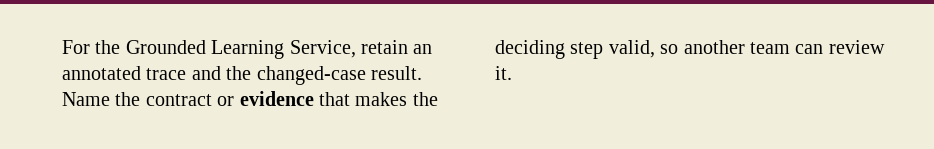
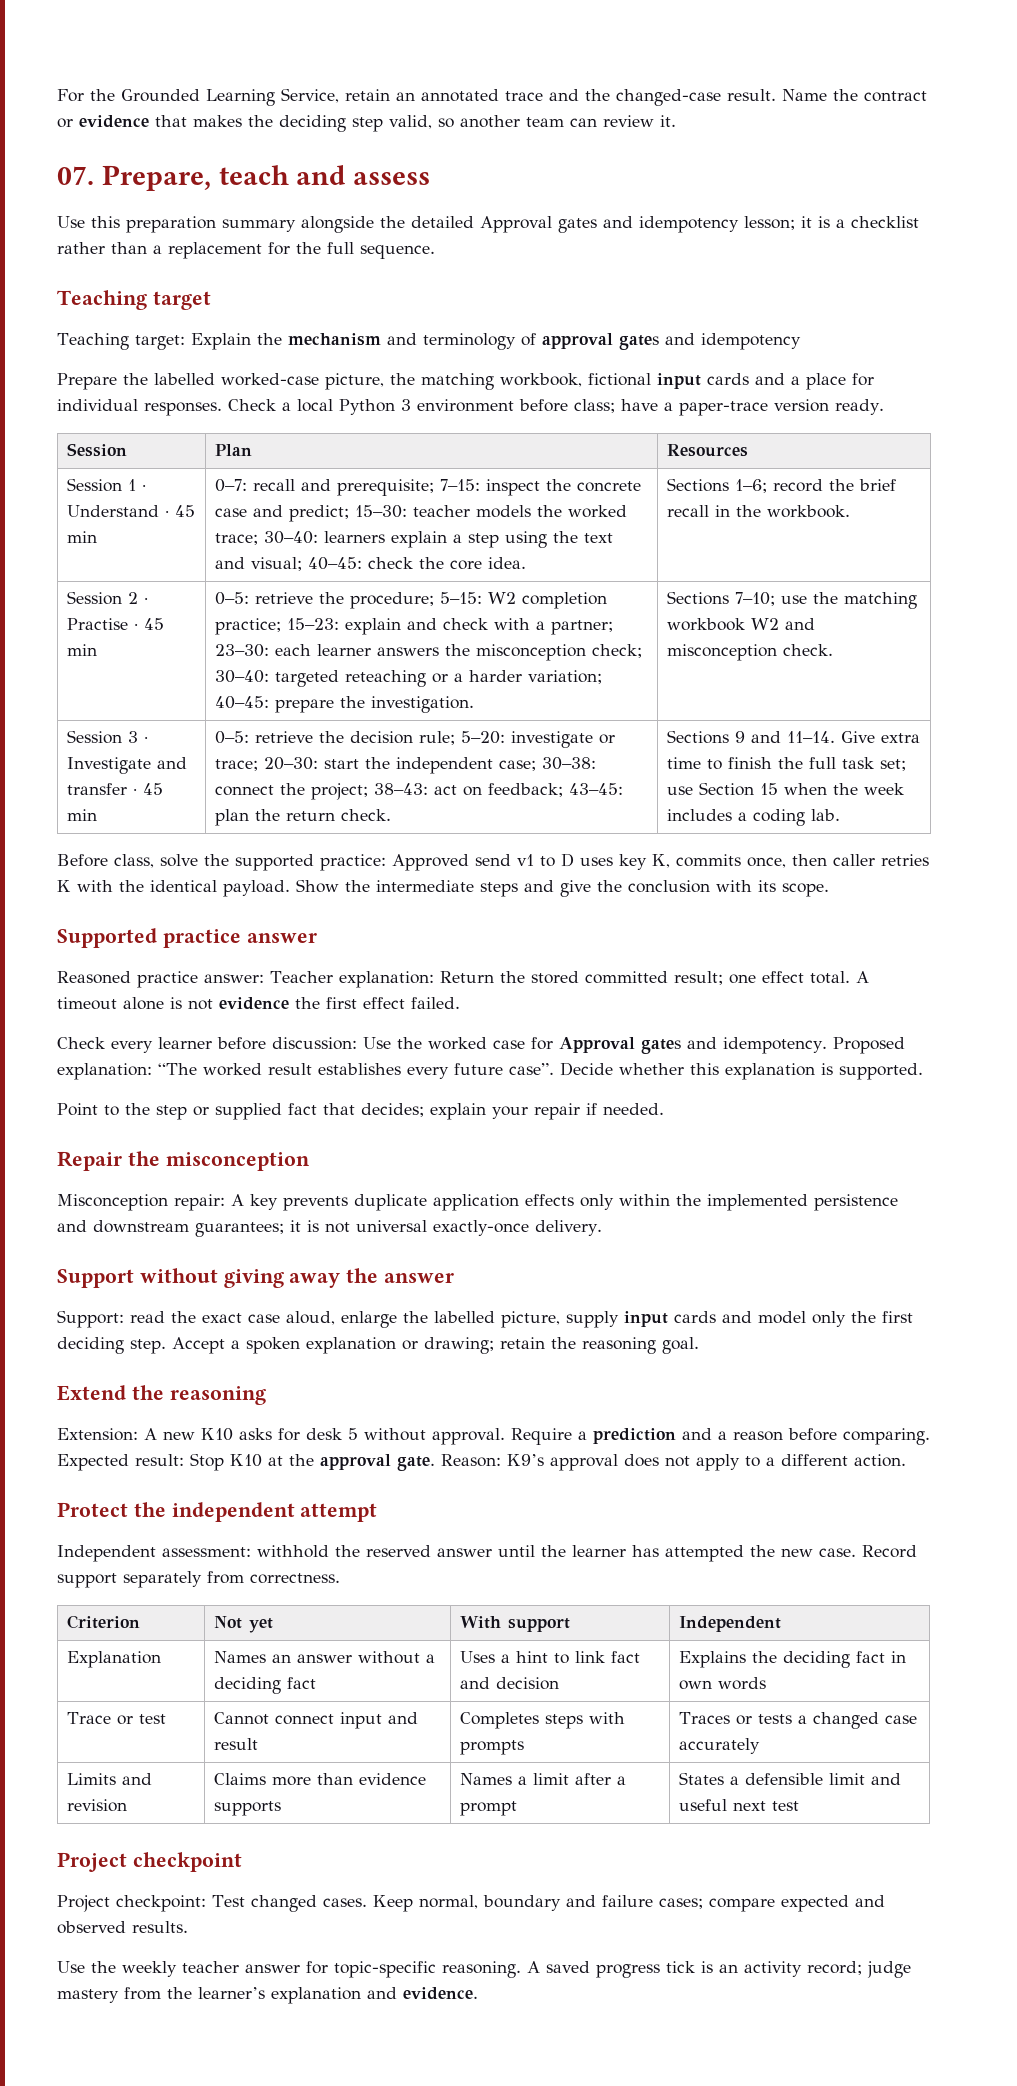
(512, 73) none -> [57,165,431,191] [57,216,919,233] [57,242,435,259] [57,290,211,310] [57,333,801,350] [57,373,874,390] [57,399,884,416] [67,443,128,457] [215,444,253,456] [667,444,749,457] [67,478,147,492] [67,505,196,517] [67,531,98,543] [215,479,642,496] [215,505,628,522] [215,531,614,548] [215,557,527,571] [667,478,897,493] [667,505,851,518] [67,591,149,605] [67,618,165,630] [67,644,98,656] [215,592,608,609] [215,618,614,635] [215,644,643,661] [215,670,603,687] [215,696,475,713] [667,591,918,609] [667,618,816,631] [667,644,834,661] [67,730,149,744] [67,757,188,774] [67,783,164,795] [67,809,98,821] [215,731,616,748] [215,757,597,774] [215,783,624,800] [215,809,392,826] [667,730,921,744] [667,757,907,771] [667,782,905,796] [667,809,841,826] [57,853,929,871] [57,879,829,897] [57,928,317,948] [57,971,869,988] [57,997,460,1010] [57,1037,905,1054] [57,1062,923,1080] [57,1103,664,1120] [57,1151,310,1171] [57,1194,898,1211] [57,1220,602,1237] [57,1268,455,1288] [57,1310,913,1328] [57,1337,699,1354] [57,1385,266,1405] [57,1428,930,1445] [57,1453,906,1471] [57,1502,378,1522] [57,1545,917,1562] [57,1571,340,1588] [67,1615,141,1629] [214,1616,274,1633] [460,1616,571,1632] [679,1616,782,1632] [67,1651,162,1668] [214,1651,436,1664] [214,1677,317,1694] [460,1651,641,1664] [460,1677,560,1690] [679,1651,907,1668] [679,1677,767,1690] [67,1712,167,1725] [214,1712,419,1729] [214,1738,259,1750] [460,1712,626,1729] [460,1740,525,1755] [679,1712,918,1729] [679,1738,761,1754] [67,1773,153,1785] [67,1799,128,1812] [214,1773,427,1786] [214,1801,282,1816] [460,1773,627,1785] [460,1801,518,1816] [679,1772,902,1785] [679,1799,800,1811] [57,1852,242,1872] [57,1895,885,1912] [57,1921,188,1934] [57,1961,911,1978] [57,1987,478,2004] // 07. Prepare, teach and assess // Use this preparation summary alongside the detailed Approval gates and idempotency lesson; it is a checklist rather than a replacement for the full sequence. // Teaching target // Teaching target: Explain the mechanism and terminology of approval gates and idempotency // Prepare the labelled worked-case picture, the matching workbook, fictional input cards and a place for individual responses. Check a local Python 3 environment before class; have a paper-trace version ready. // Session | Plan | Resources // Session 1 · Understand · 45 min | 0–7: recall and prerequisite; 7–15: inspect the concrete case and predict; 15–30: teacher models the worked trace; 30–40: learners explain a step using the text and visual; 40–45: check the core idea. | Sections 1–6; record the brief recall in the workbook. // Session 2 · Practise · 45 min | 0–5: retrieve the procedure; 5–15: W2 completion practice; 15–23: explain and check with a partner; 23–30: each learner answers the misconception check; 30–40: targeted reteaching or a harder variation; 40–45: prepare the investigation. | Sections 7–10; use the matching workbook W2 and misconception check. // Session 3 · Investigate and transfer · 45 min | 0–5: retrieve the decision rule; 5–20: investigate or trace; 20–30: start the independent case; 30–38: connect the project; 38–43: act on feedback; 43–45: plan the return check. | Sections 9 and 11–14. Give extra time to finish the full task set; use Section 15 when the week includes a coding lab. // Before class, solve the supported practice: Approved send v1 to D uses key K, commits once, then caller retries K with the identical payload. Show the intermediate steps and give the conclusion with its scope. // Supported practice answer // Reasoned practice answer: Teacher explanation: Return the stored committed result; one effect total. A timeout alone is not evidence the first effect failed. // Check every learner before discussion: Use the worked case for Approval gates and idempotency. Proposed explanation: “The worked result establishes every future case”. Decide whether this explanation is supported. // Point to the step or supplied fact that decides; explain your repair if needed. // Repair the misconception // Misconception repair: A key prevents duplicate application effects only within the implemented persistence and downstream guarantees; it is not universal exactly-once delivery. // Support without giving away the answer // Support: read the exact case aloud, enlarge the labelled picture, supply input cards and model only the first deciding step. Accept a spoken explanation or drawing; retain the reasoning goal. // Extend the reasoning // Extension: A new K10 asks for desk 5 without approval. Require a prediction and a reason before comparing. Expected result: Stop K10 at the approval gate. Reason: K9’s approval does not apply to a different action. // Protect the independent attempt // Independent assessment: withhold the reserved answer until the learner has attempted the new case. Record support separately from correctness. // Criterion | Not yet | With support | Independent // Explanation | Names an answer without a deciding fact | Uses a hint to link fact and decision | Explains the deciding fact in own words // Trace or test | Cannot connect input and result | Completes steps with prompts | Traces or tests a changed case accurately // Limits and revision | Claims more than evidence supports | Names a limit after a prompt | States a defensible limit and useful next test // Project checkpoint // Project checkpoint: Test changed cases. Keep normal, boundary and failure cases; compare expected and observed results. // Use the weekly teacher answer for topic-specific reasoning. A saved progress tick is an activity record; judge mastery from the learner’s explanation and evidence.

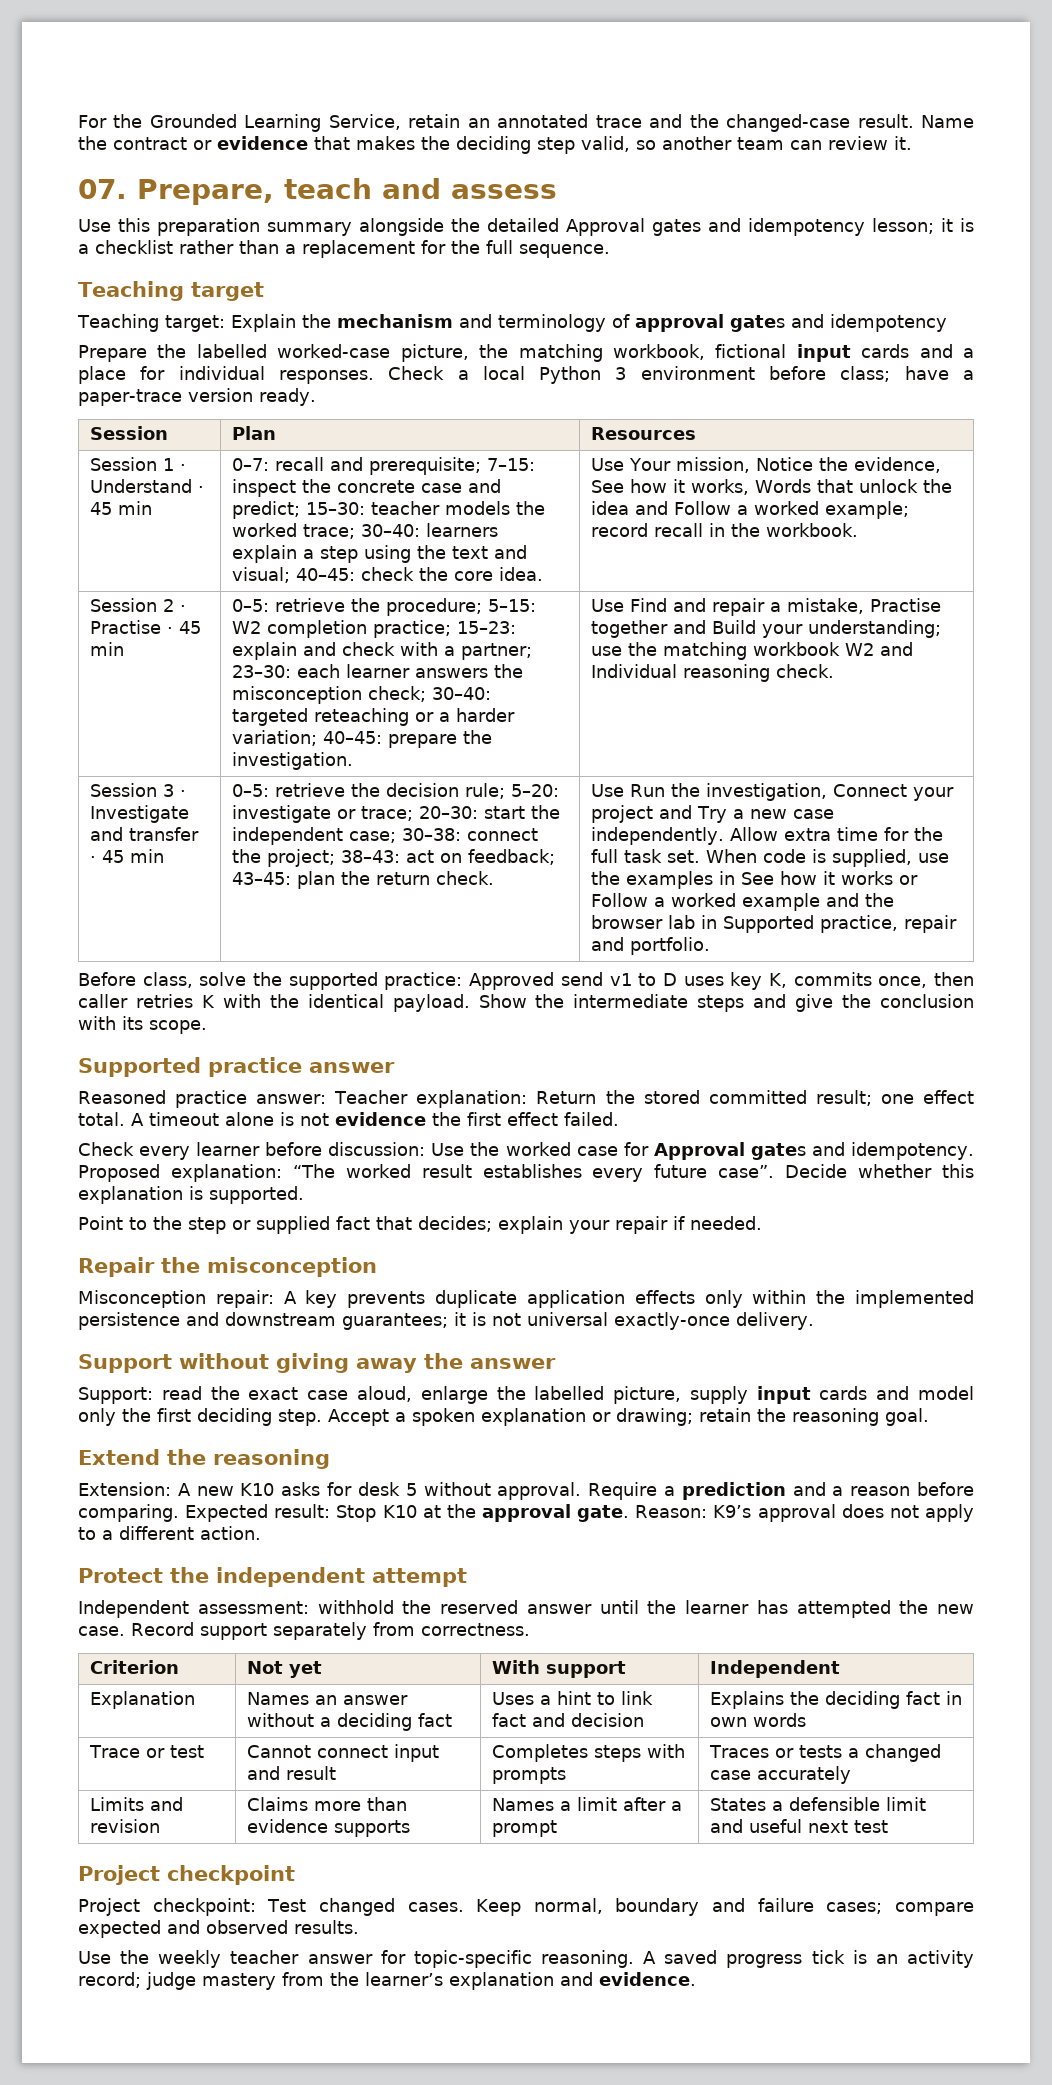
[667,478,897,493] Sections 1–6; record the brief -> [590,457,941,473] [590,479,952,495] [590,501,909,519] [590,523,648,537] Use Your mission, Notice the evidence, See how it works, Words that unlock the idea and Follow a worked example; record
[667,591,776,606] Sections 7–10; -> [590,598,941,616] [590,620,941,638] Use Find and repair a mistake, Practise together and Build your understanding;
[667,644,778,661] misconception -> [590,664,770,682] Individual reasoning
[667,730,921,744] [667,757,907,771] [667,782,905,796] [667,809,841,826] Sections 9 and 11–14. Give extra time to finish the full task set; use Section 15 when the week includes a coding lab. -> [590,783,954,801] [590,805,834,823] [590,827,943,845] [590,849,949,867] [590,871,918,889] [590,893,894,911] [590,915,957,933] [590,937,710,955] Use Run the investigation, Connect your project and Try a new case independently. Allow extra time for the full task set. When code is supplied, use the examples in See how it works or Follow a worked example and the browser lab in Supported practice, repair and portfolio.

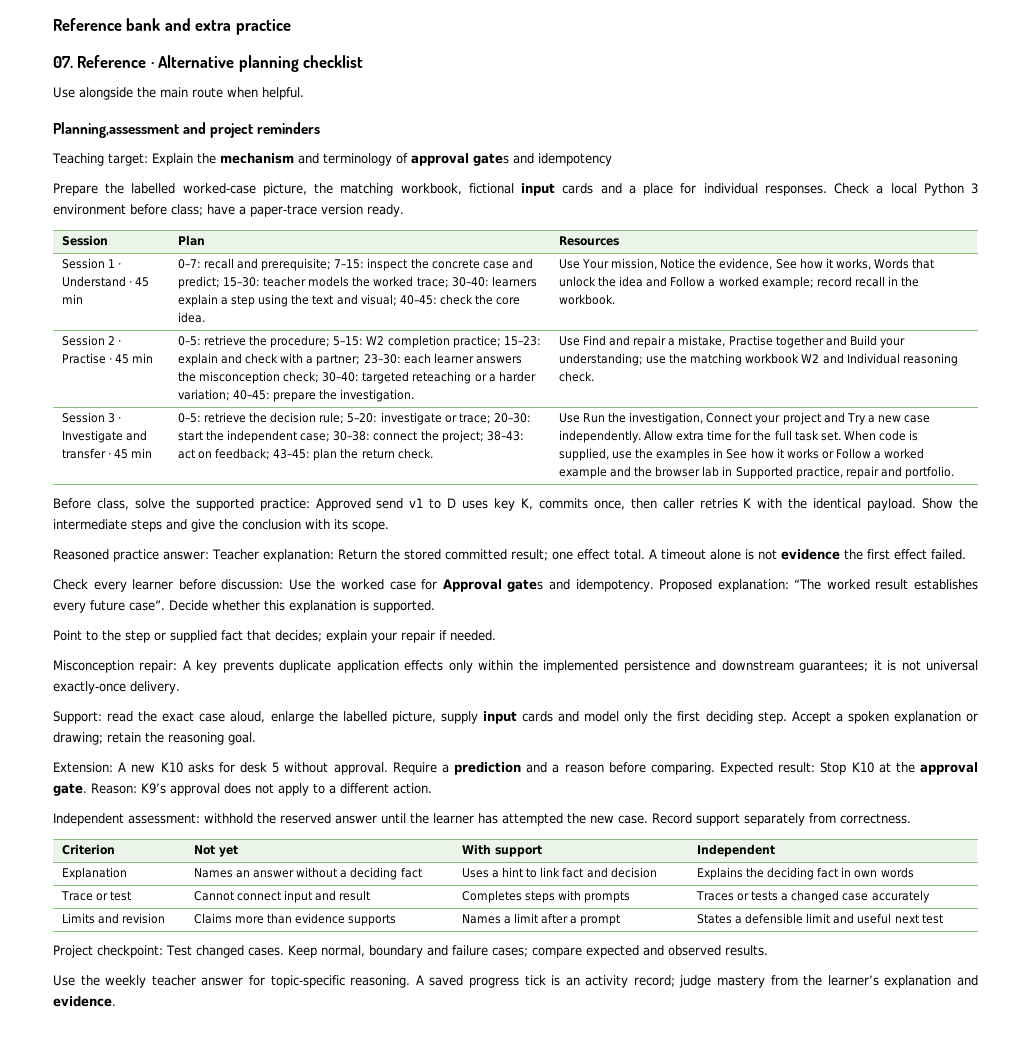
[78,114,974,132] [78,136,912,154] [78,178,557,205] [78,218,974,236] [78,240,610,258] [78,281,264,301] For the Grounded Learning Service, retain an annotated trace and the changed-case result. Name the contract or evidence that makes the deciding step valid, so another team can review it. // 07. Prepare, teach and assess // Use this preparation summary alongside the detailed Approval gates and idempotency lesson; it is a checklist rather than a replacement for the full sequence. // Teaching target -> [53,18,291,35] [53,55,364,72] [53,87,304,100] [53,122,321,138] Reference bank and extra practice // 07. Reference · Alternative planning checklist // Use alongside the main route when helpful. // Planning,assessment and project reminders
[78,1057,395,1077] // Supported practice answer -> (389, 526) none
[78,1257,377,1277] // Repair the misconception -> (496, 635) none
[78,1353,556,1373] // Support without giving away the answer -> (180, 687) none
[78,1449,330,1469] // Extend the reasoning -> (256, 738) none
[78,1567,467,1587] // Protect the independent attempt -> (432, 788) none
[78,1865,295,1885] // Project checkpoint -> (943, 919) none

